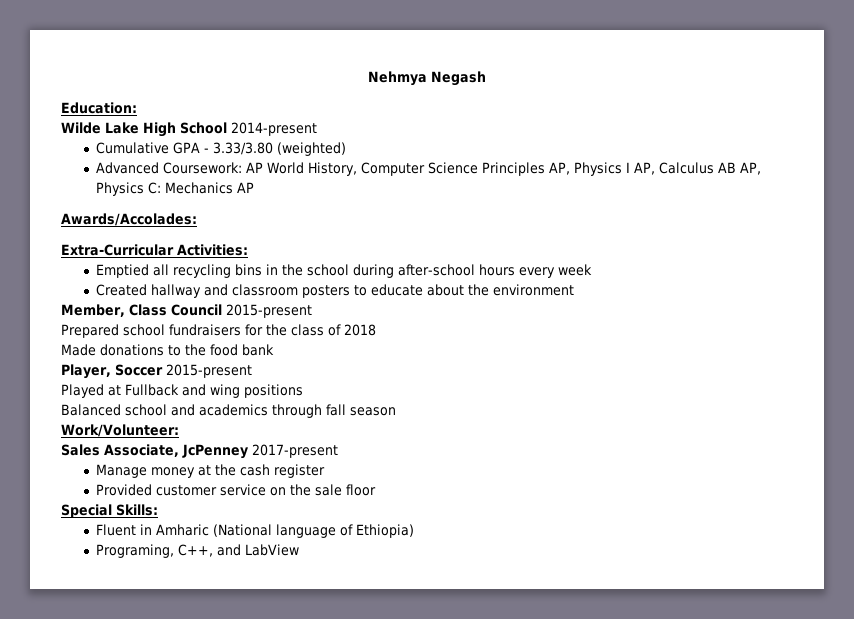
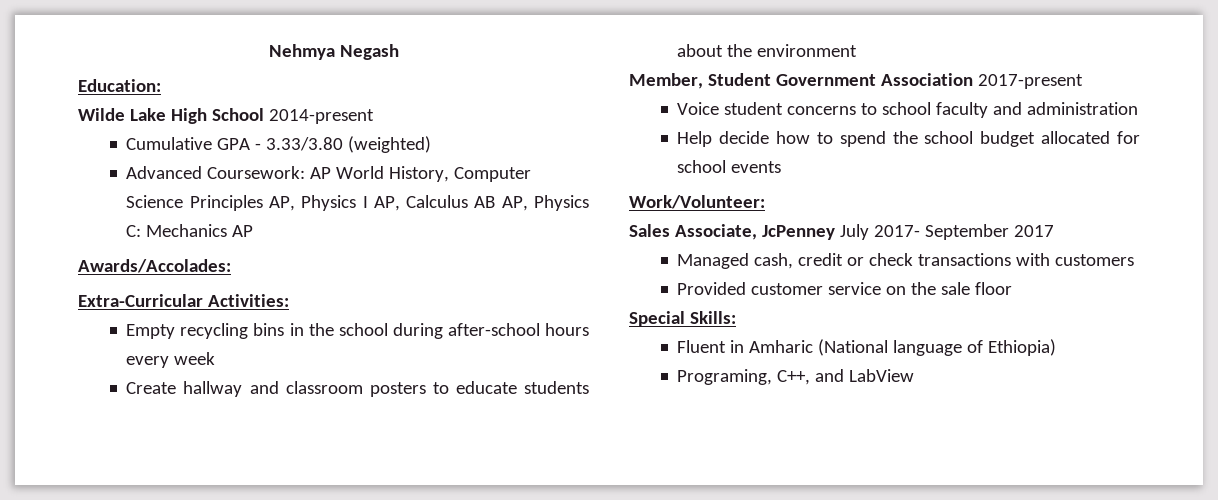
[96,264,170,278] Emptied all -> [126,324,176,339] Empty
[96,284,148,296] Created -> [126,382,177,394] Create
(424, 290) none -> [524,381,589,394] students
[129,304,312,318] [61,324,376,338] [61,344,274,356] [61,364,252,379] [61,384,303,398] [61,404,396,418] [61,424,179,437] [61,444,338,459] [96,464,326,478] Class Council 2015-present // Prepared school fundraisers for the class of 2018 // Made donations to the food bank // Player, Soccer 2015-present // Played at Fullback and wing positions // Balanced school and academics through fall season // Work/Volunteer: // Sales Associate, JcPenney 2017-present // Manage money at the cash register -> [707,73,1083,89] [677,102,1139,118] [677,131,1140,147] [677,160,782,173] [629,195,765,209] [629,224,1054,240] [677,253,1135,269] Student Government Association 2017-present // Voice student concerns to school faculty and administration // Help decide how to spend the school budget allocated for school events // Work/Volunteer: // Sales Associate, JcPenney July 2017- September 2017 // Managed cash, credit or check transactions with customers

